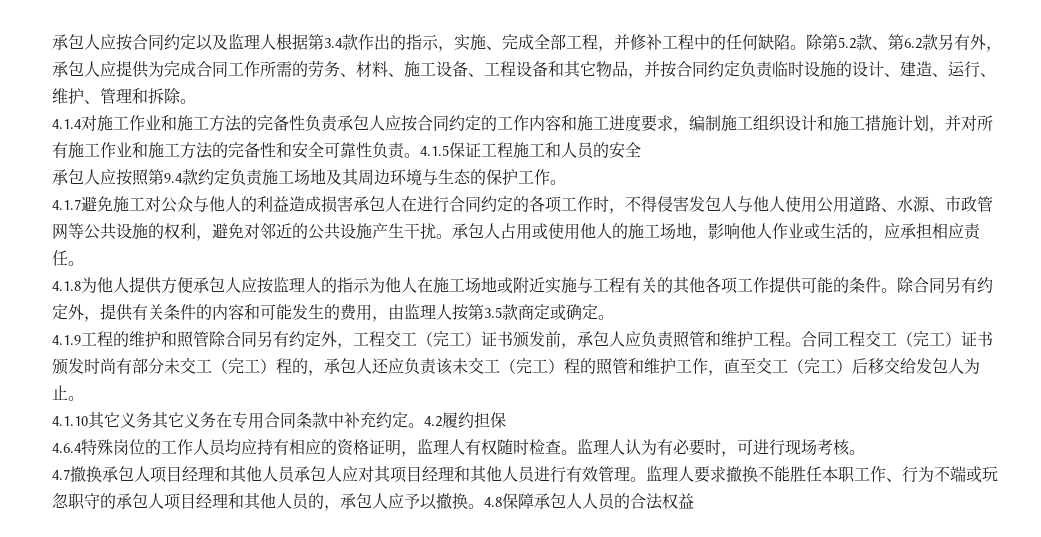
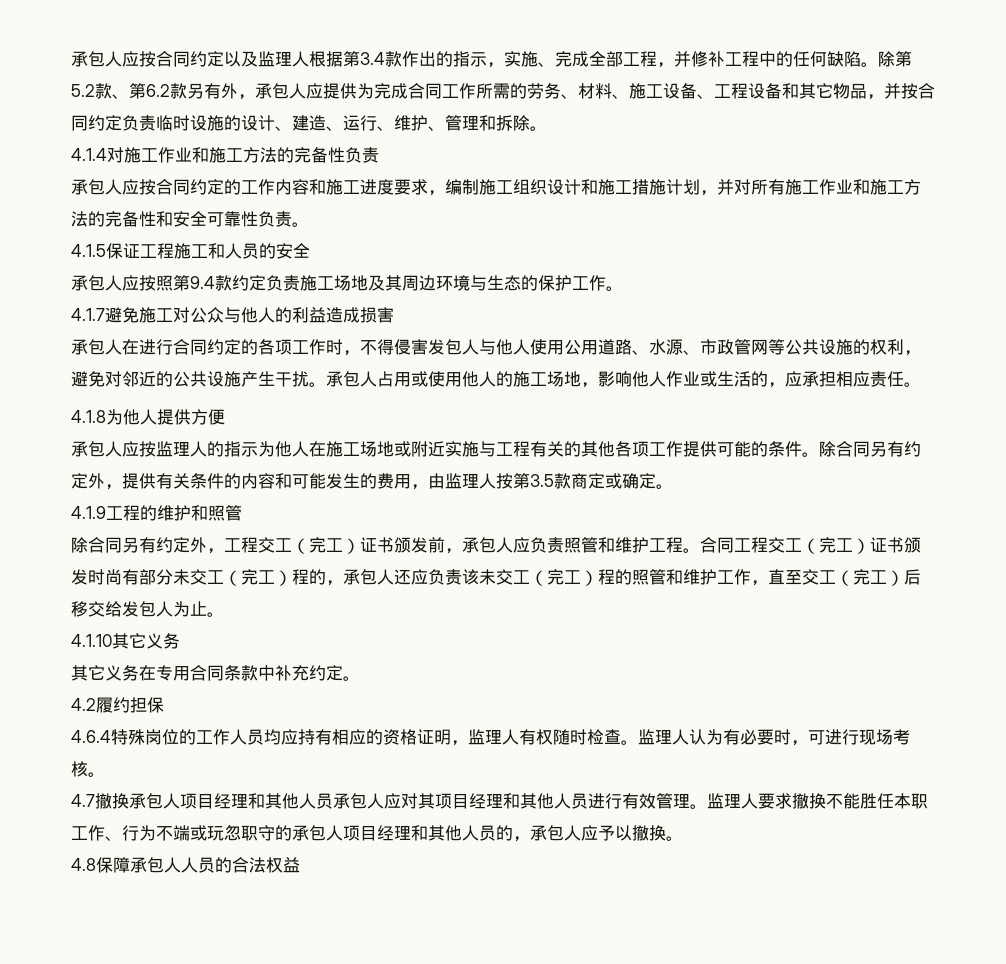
(338, 123) none -> (379, 155) //
(420, 155) none -> (309, 224) //
(353, 204) none -> (394, 315) //
(193, 285) none -> (225, 417) //
(209, 339) none -> (242, 513) //
(152, 420) none -> (180, 641) //
(424, 425) none -> (360, 678) //
(484, 506) none -> (683, 838) //

